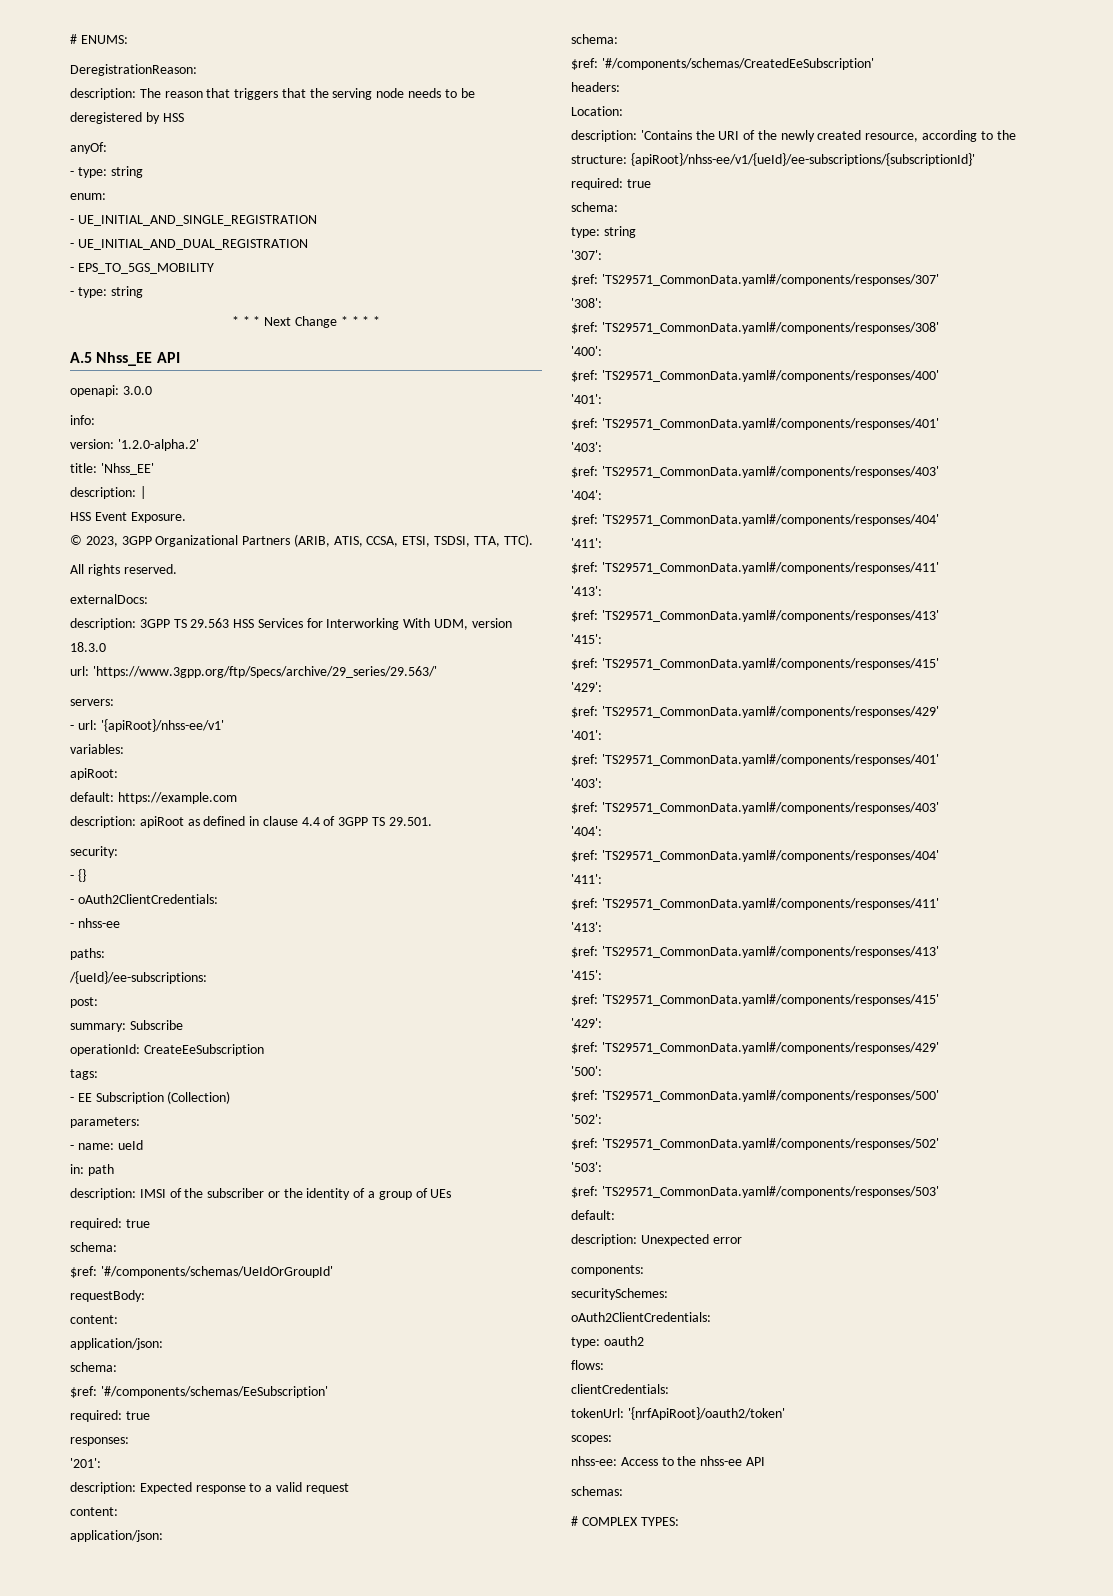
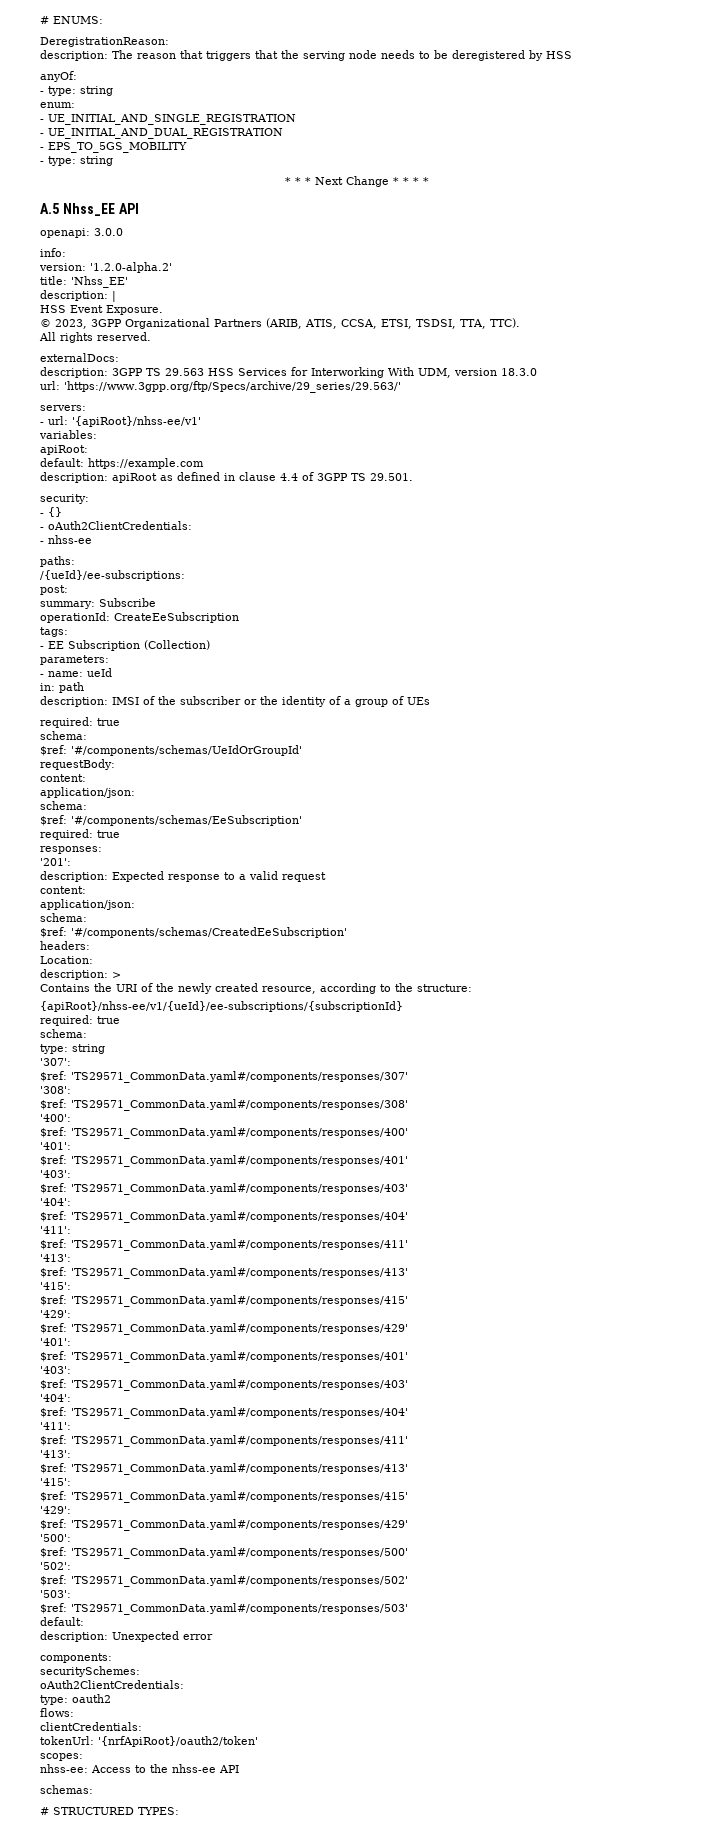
[640,130,692,140] 'Contains -> [112,972,121,978] [40,984,90,992] > // Contains
[630,153,975,166] {apiRoot}/nhss-ee/v1/{ueId}/ee-subscriptions/{subscriptionId}' -> [40,1001,403,1012] // {apiRoot}/nhss-ee/v1/{ueId}/ee-subscriptions/{subscriptionId}
[581,1517,638,1526] COMPLEX -> [53,1807,134,1815] STRUCTURED

